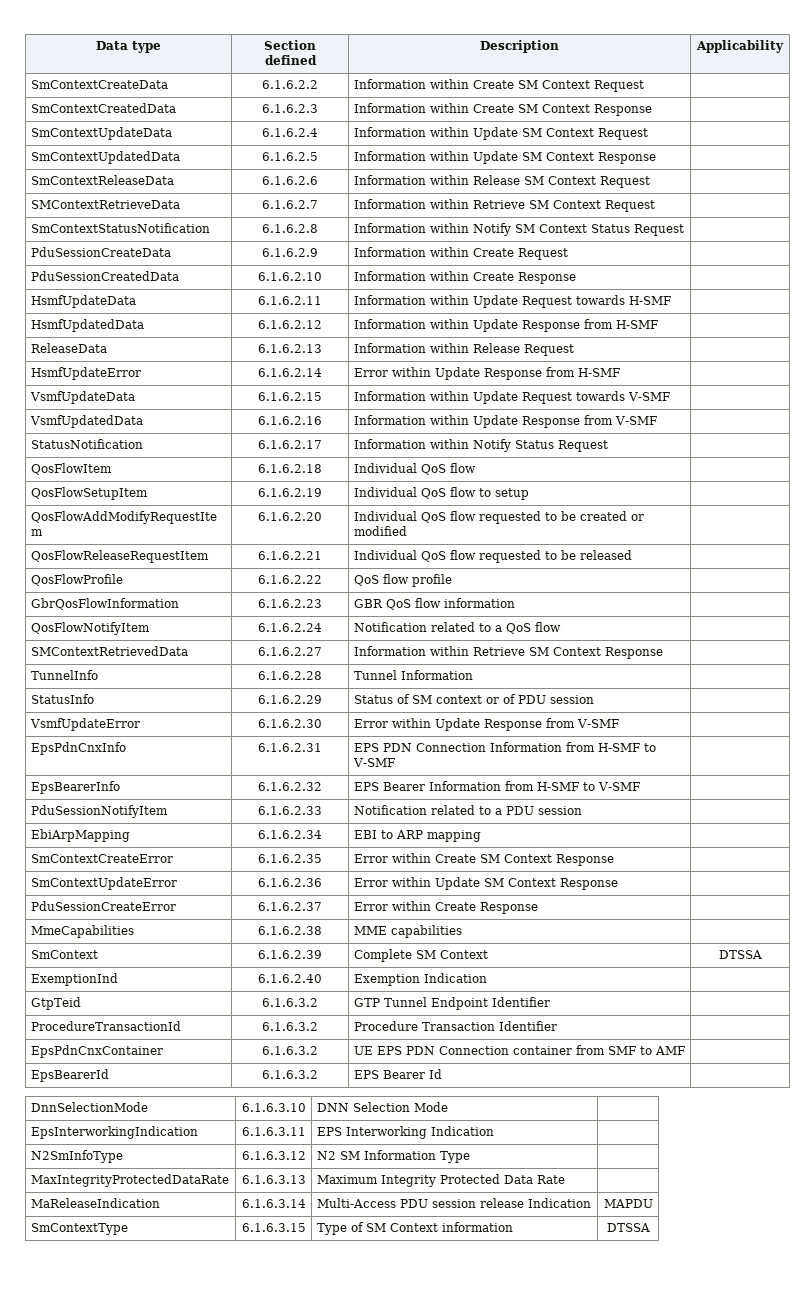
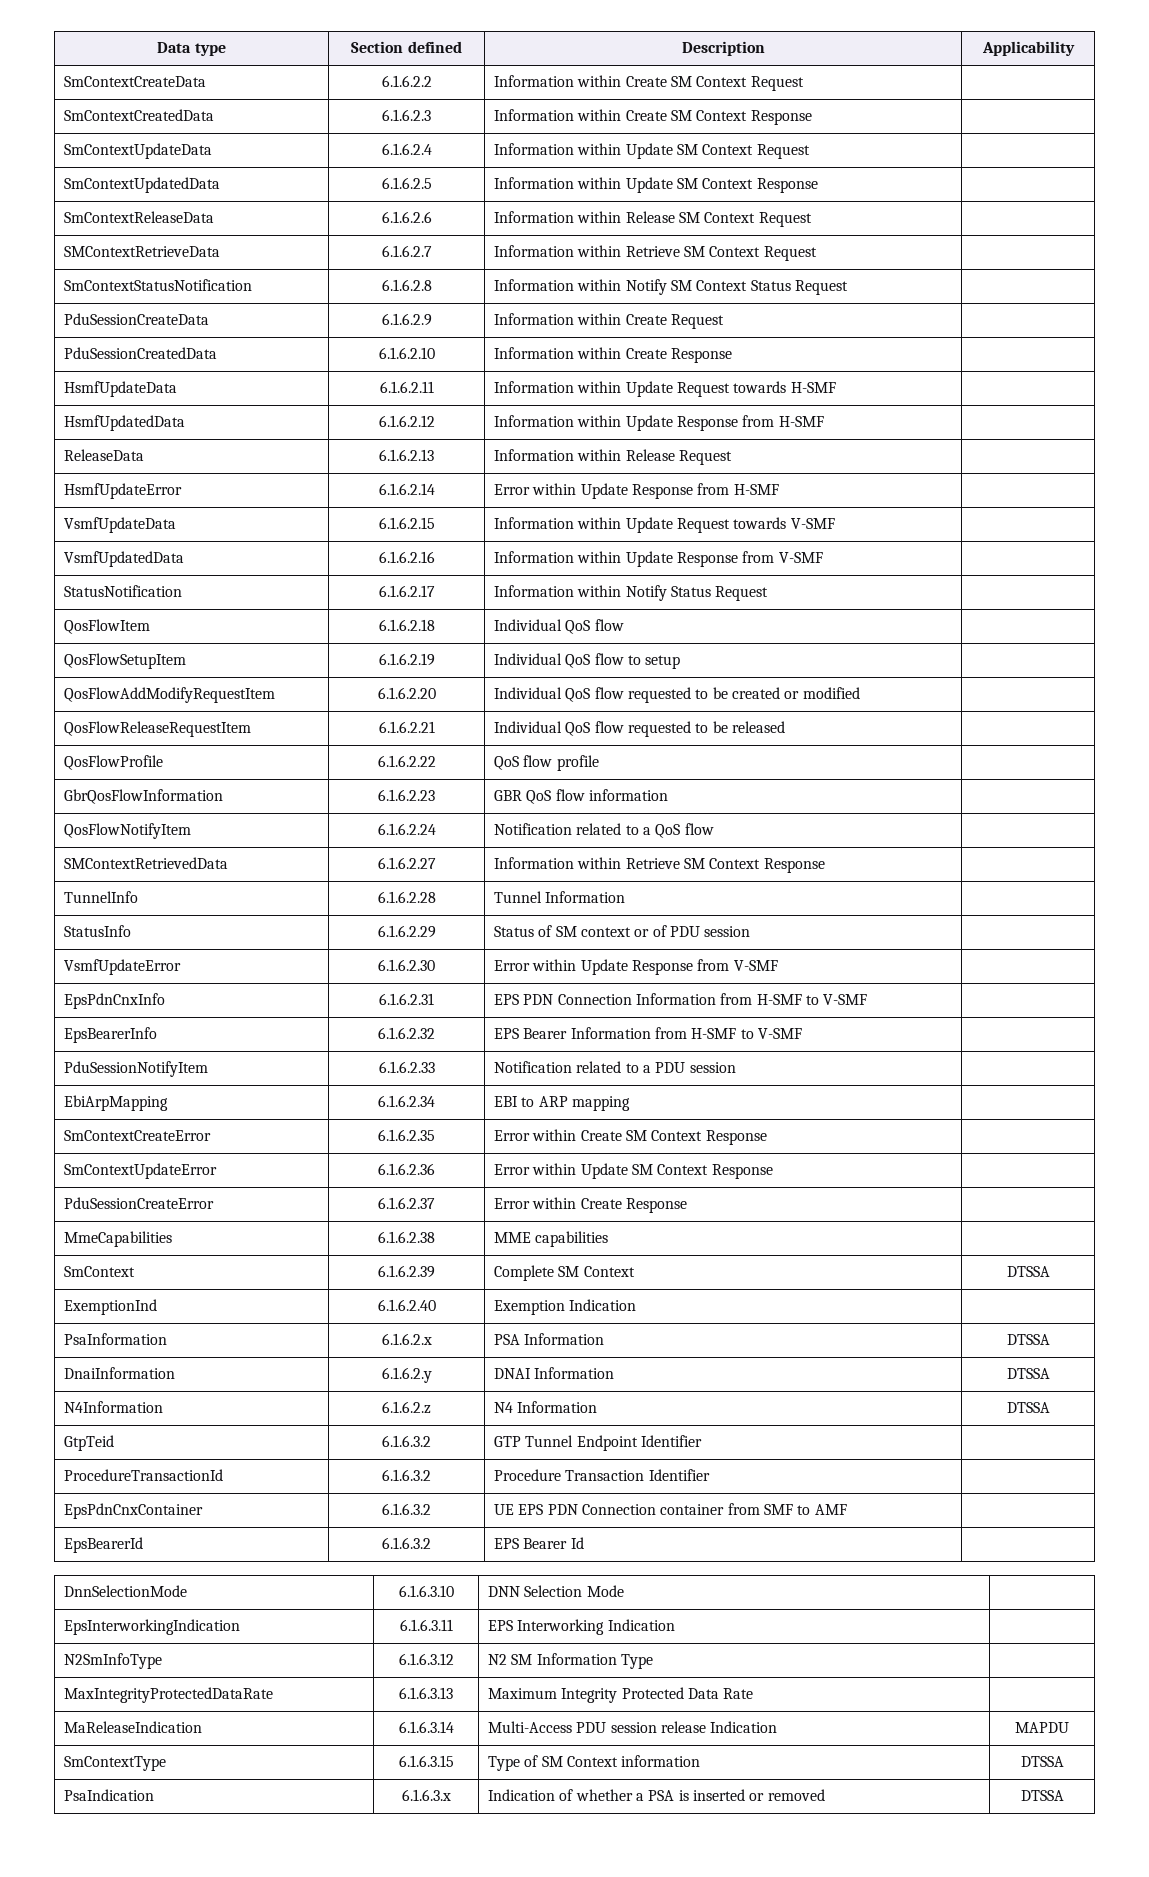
(487, 978) none -> [63,1333,167,1345] [381,1333,432,1345] [493,1333,605,1345] [1006,1334,1050,1345] [63,1367,175,1379] [381,1367,432,1383] [493,1367,615,1379] [1006,1368,1050,1379] [63,1401,163,1413] [382,1401,431,1414] [493,1401,598,1413] [1006,1402,1050,1413] // PsaInformation | 6.1.6.2.x | PSA Information | DTSSA // DnaiInformation | 6.1.6.2.y | DNAI Information | DTSSA // N4Information | 6.1.6.2.z | N4 Information | DTSSA
(650, 1227) none -> [63,1789,154,1801] [401,1789,451,1801] [487,1789,825,1801] [1020,1790,1064,1801] // PsaIndication | 6.1.6.3.x | Indication of whether a PSA is inserted or removed | DTSSA

